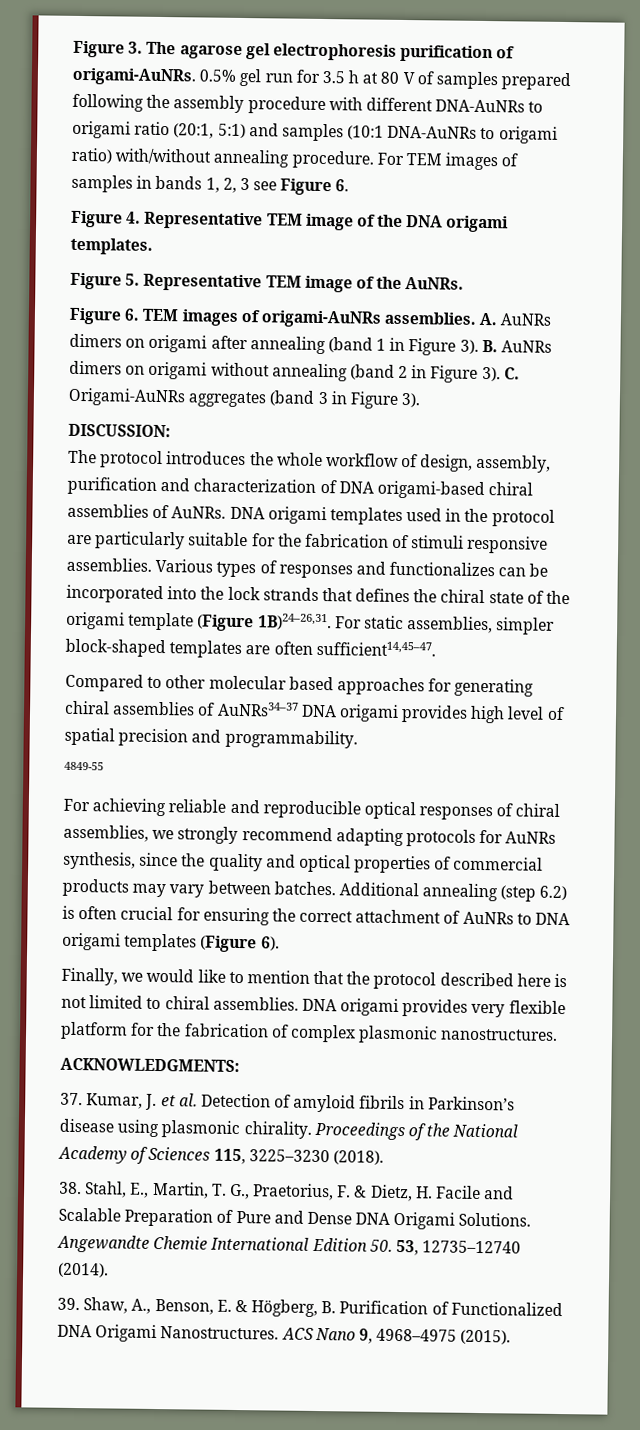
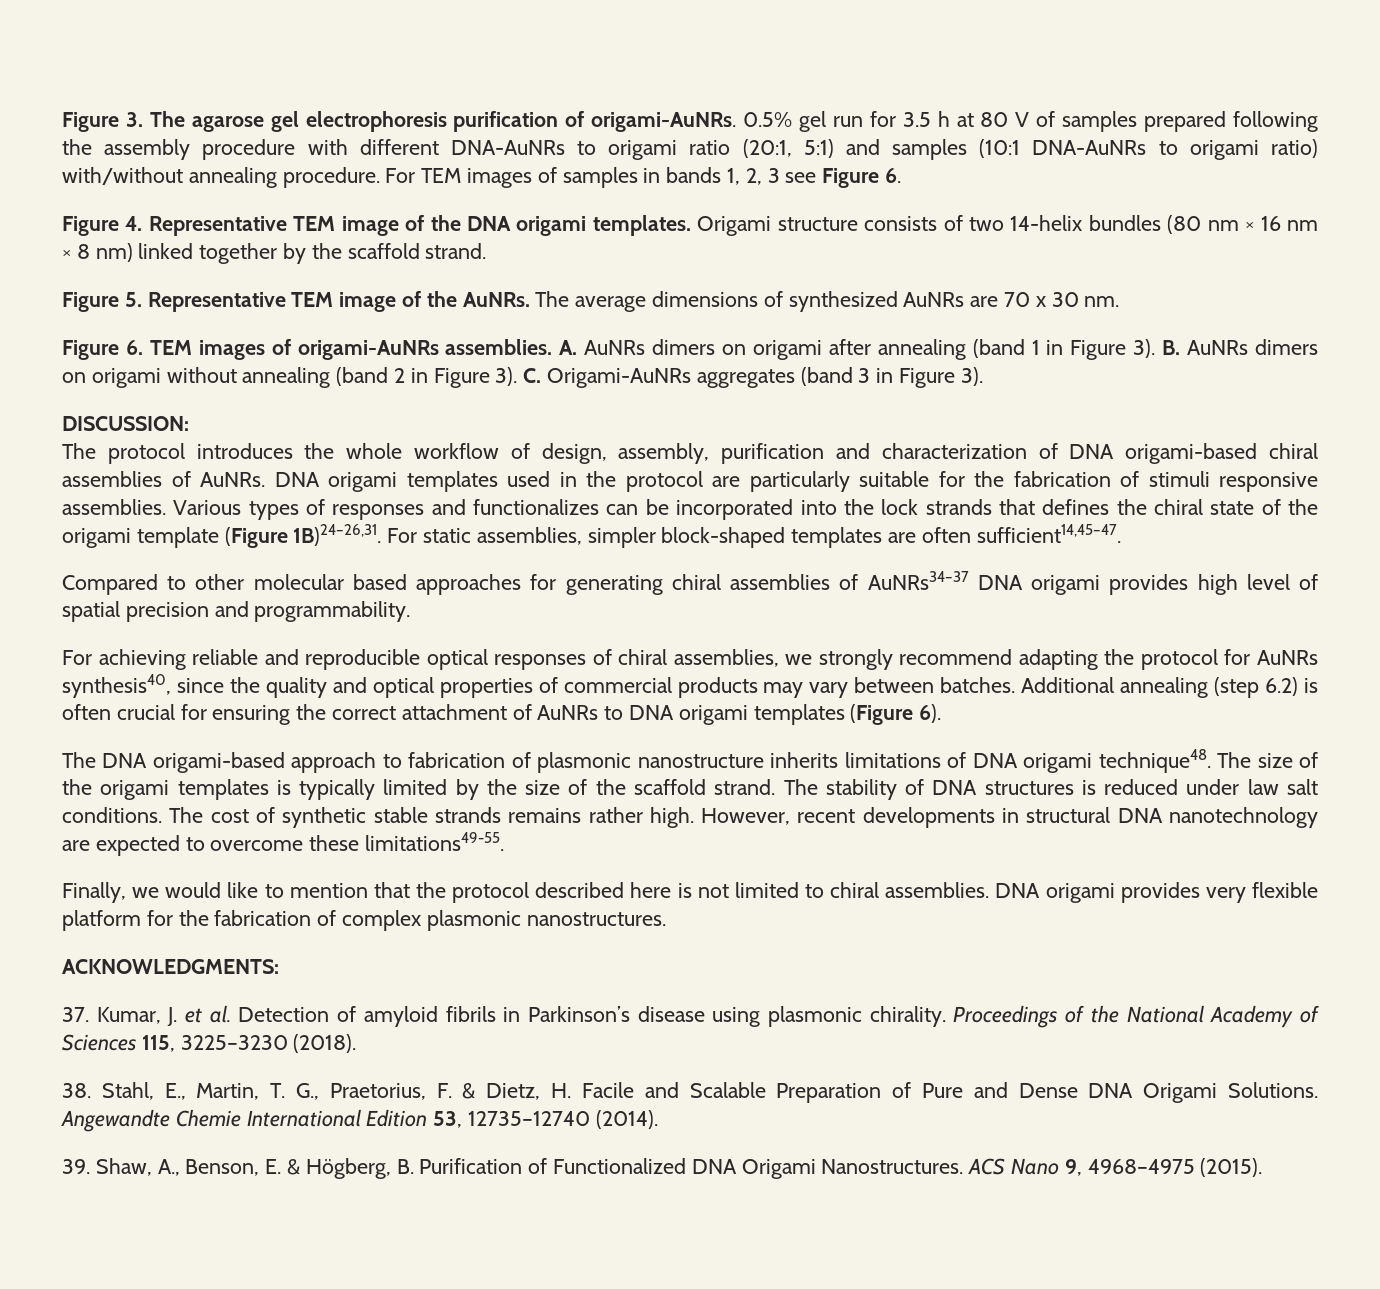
(153, 246) none -> [697,215,1318,236] [62,243,487,264] Origami structure consists of two 14-helix bundles (80 nm × 16 nm × 8 nm) linked together by the scaffold strand.
(465, 283) none -> [535,291,1120,312] The average dimensions of synthesized AuNRs are 70 x 30 nm.
[64,761,104,771] // 4849-55 -> (411, 611) none
[405,829,476,847] protocols -> [1104,649,1218,670] the protocol
[63,851,136,870] synthesis, -> [62,674,171,698] synthesis40,
(280, 943) none -> [62,749,1319,773] [62,779,1318,800] [62,807,1318,828] [62,832,505,856] // The DNA origami-based approach to fabrication of plasmonic nanostructure inherits limitations of DNA origami technique48. The size of the origami templates is typically limited by the size of the scaffold strand. The stability of DNA structures is reduced under law salt conditions. The cost of synthetic stable strands remains rather high. However, recent developments in structural DNA nanotechnology are expected to overcome these limitations49-55.
[369,1239,393,1252] 50. -> (428, 1118) none

